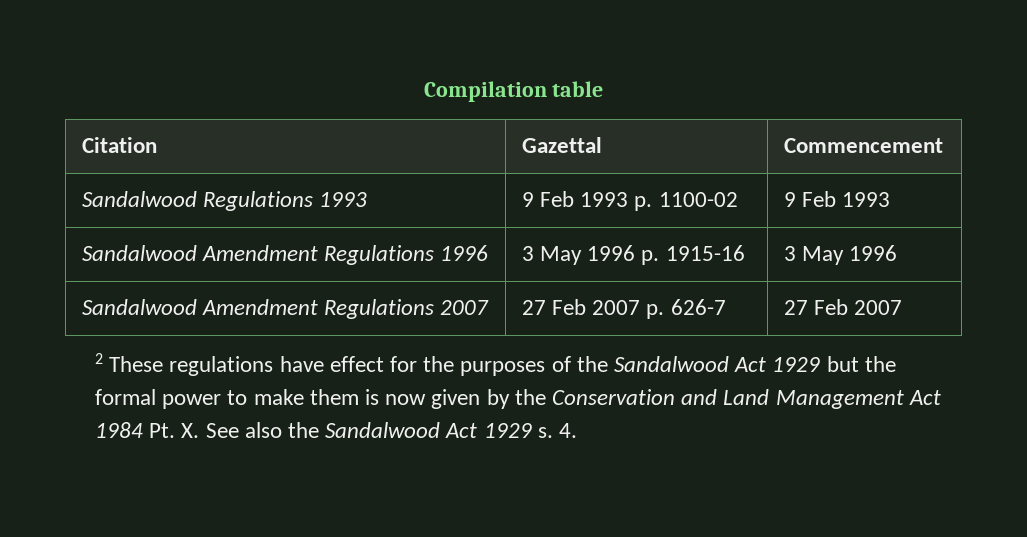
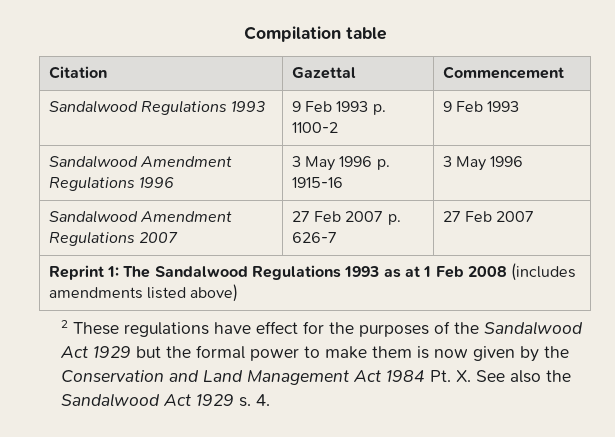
[658,192,738,207] 1100-02 -> [291,122,338,133] 1100-2
(903, 307) none -> [48,263,577,281] [48,284,239,302] // Reprint 1: The Sandalwood Regulations 1993 as at 1 Feb 2008 (includes amendments listed above)

